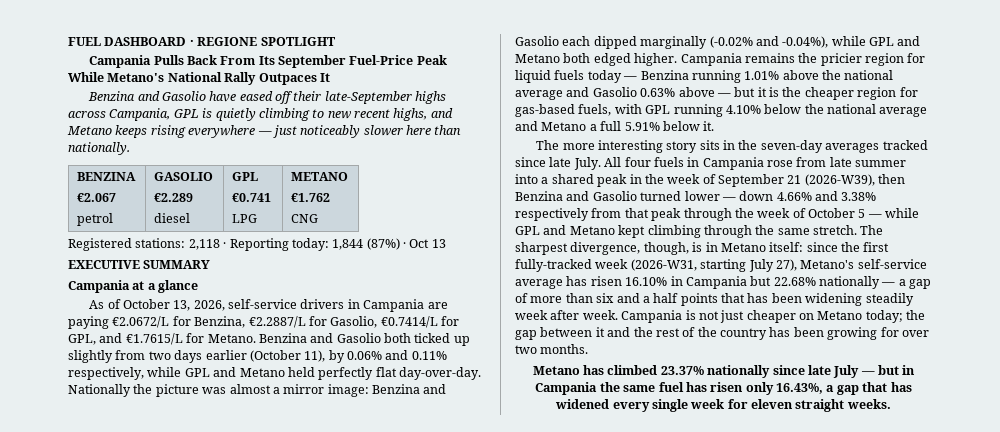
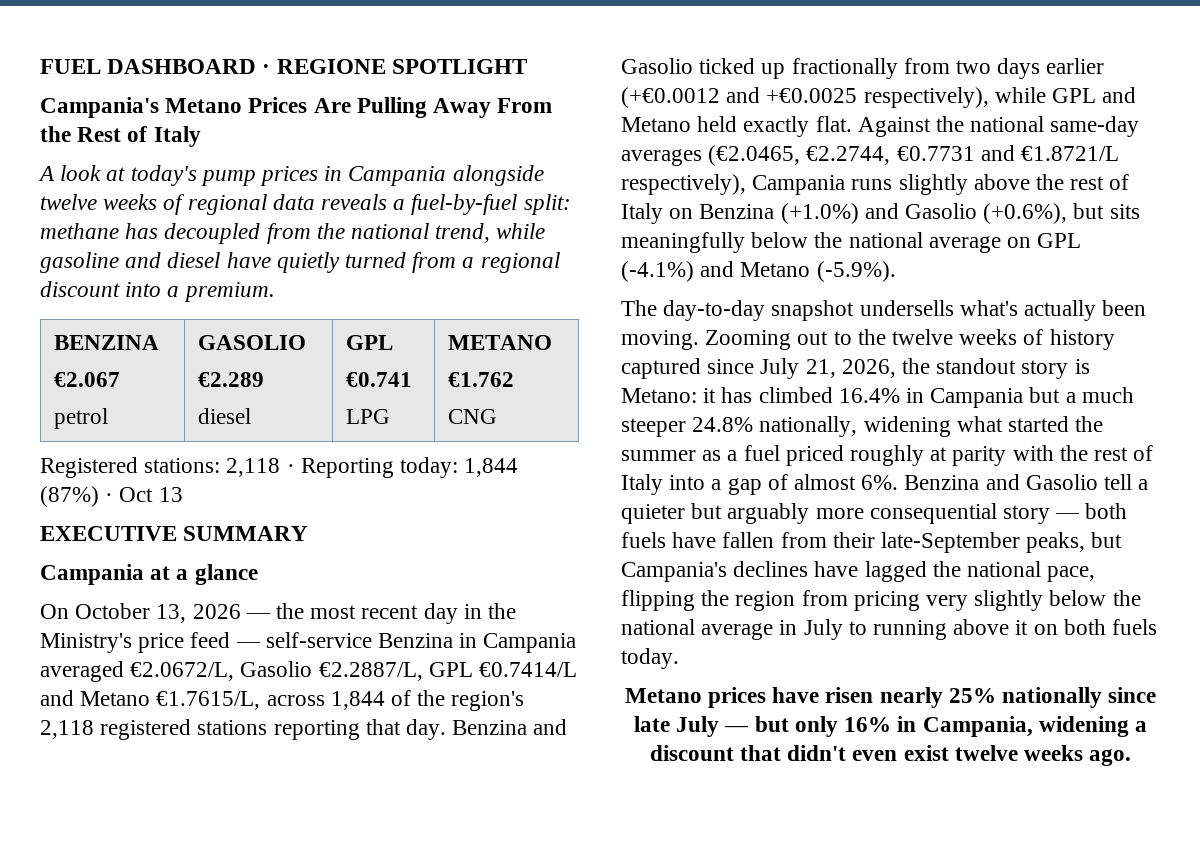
[89,55,447,68] [68,72,330,85] [88,91,447,104] [68,108,453,121] [67,125,462,138] [68,142,130,155] Campania Pulls Back From Its September Fuel-Price Peak While Metano's National Rally Outpaces It // Benzina and Gasolio have eased off their late-September highs across Campania, GPL is quietly climbing to new recent highs, and Metano keeps rising everywhere — just noticeably slower here than nationally. -> [40,97,553,118] [40,126,201,147] [38,165,544,186] [40,194,571,215] [40,223,546,244] [40,252,560,273] [40,281,275,302] Campania's Metano Prices Are Pulling Away From the Rest of Italy // A look at today's pump prices in Campania alongside twelve weeks of regional data reveals a fuel-by-fuel split: methane has decoupled from the national trend, while gasoline and diesel have quietly turned from a regional discount into a premium.
[89,299,448,312] [68,316,459,329] [68,333,411,345] As of October 13, 2026, self-service drivers in Campania are paying €2.0672/L for Benzina, €2.2887/L for Gasolio, €0.7414/L for GPL, and €1.7615/L for Metano. Benzina and Gasolio both -> [40,603,517,624] [40,632,577,653] [40,661,578,682] [40,690,525,711] [40,719,568,740] [621,58,693,74] On October 13, 2026 — the most recent day in the Ministry's price feed — self-service Benzina in Campania averaged €2.0672/L, Gasolio €2.2887/L, GPL €0.7414/L and Metano €1.7615/L, across 1,844 of the region's 2,118 registered stations reporting that day. Benzina and Gasolio
[68,350,113,363] slightly -> [791,58,898,79] fractionally
[249,350,447,363] [68,367,144,380] (October 11), by 0.06% and 0.11% respectively, -> [621,87,989,108] (+€0.0012 and +€0.0025 respectively),
[318,367,481,380] [68,384,447,397] [515,36,921,49] [515,53,926,66] [515,70,894,83] [515,87,918,100] [515,104,928,117] [515,121,715,131] [536,140,928,153] [515,157,907,170] [515,174,906,187] [515,191,877,201] [515,208,920,221] [515,225,884,238] [515,242,890,255] [515,259,927,272] [515,276,932,289] [515,293,914,306] [515,310,926,323] [515,327,929,340] [515,344,589,354] [532,365,704,375] perfectly flat day-over-day. Nationally the picture was almost a mirror image: Benzina and Gasolio each dipped marginally (-0.02% and -0.04%), while GPL and Metano both edged higher. Campania remains the pricier region for liquid fuels today — Benzina running 1.01% above the national average and Gasolio 0.63% above — but it is the cheaper region for gas-based fuels, with GPL running 4.10% below the national average and Metano a full 5.91% below it. // The more interesting story sits in the seven-day averages tracked since late July. All four fuels in Campania rose from late summer into a shared peak in the week of September 21 (2026-W39), then Benzina and Gasolio turned lower — down 4.66% and 3.38% respectively from that peak through the week of October 5 — while GPL and Metano kept climbing through the same stretch. The sharpest divergence, though, is in Metano itself: since the first fully-tracked week (2026-W31, starting July 27), Metano's self-service average has risen 16.10% in Campania but 22.68% nationally — a gap of more than six and a half points that has been widening steadily week after week. Campania is not just cheaper on Metano today; the gap between it and the rest of the country has been growing for over two months. // Metano has climbed 23.37% -> [743,116,1140,137] [621,145,1120,166] [621,174,1130,195] [621,203,1140,224] [621,232,1082,253] [621,261,896,282] [621,300,1147,321] [621,329,1115,350] [621,358,1090,379] [621,387,1134,408] [621,416,1104,437] [621,445,1154,466] [621,474,1149,495] [621,503,1128,524] [621,532,1123,553] [621,561,1096,582] [621,590,1141,611] [621,619,1158,640] [621,648,679,669] [624,687,996,708] exactly flat. Against the national same-day averages (€2.0465, €2.2744, €0.7731 and €1.8721/L respectively), Campania runs slightly above the rest of Italy on Benzina (+1.0%) and Gasolio (+0.6%), but sits meaningfully below the national average on GPL (-4.1%) and Metano (-5.9%). // The day-to-day snapshot undersells what's actually been moving. Zooming out to the twelve weeks of history captured since July 21, 2026, the standout story is Metano: it has climbed 16.4% in Campania but a much steeper 24.8% nationally, widening what started the summer as a fuel priced roughly at parity with the rest of Italy into a gap of almost 6%. Benzina and Gasolio tell a quieter but arguably more consequential story — both fuels have fallen from their late-September peaks, but Campania's declines have lagged the national pace, flipping the region from pricing very slightly below the national average in July to running above it on both fuels today. // Metano prices have risen nearly 25%
[902,365,916,375] [535,382,912,395] [555,399,891,412] in Campania the same fuel has risen only 16.43%, a gap that has widened every single week for eleven straight weeks. -> [794,716,1147,737] [649,745,1132,766] only 16% in Campania, widening a discount that didn't even exist twelve weeks ago.

